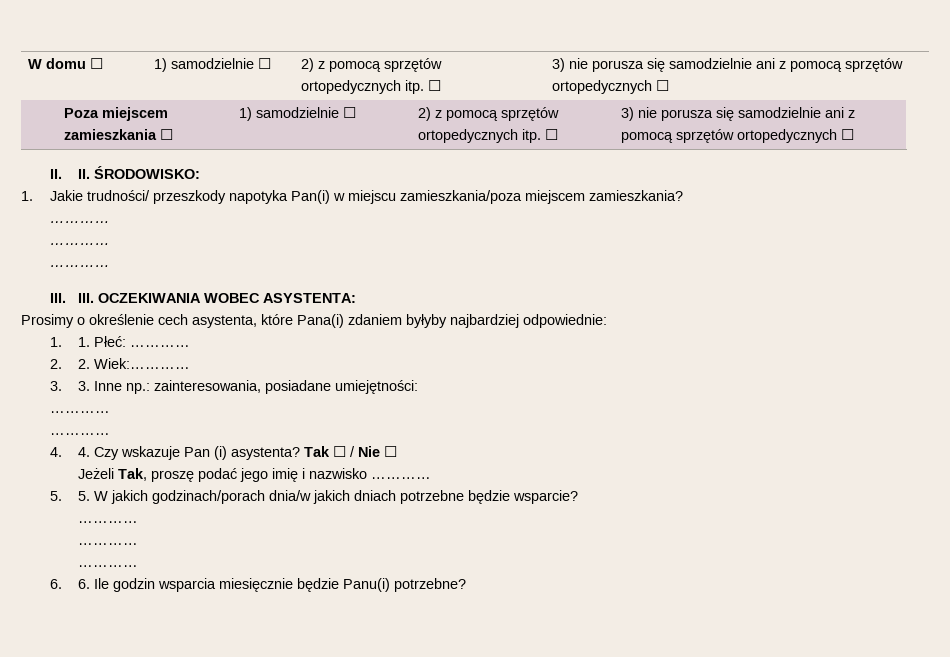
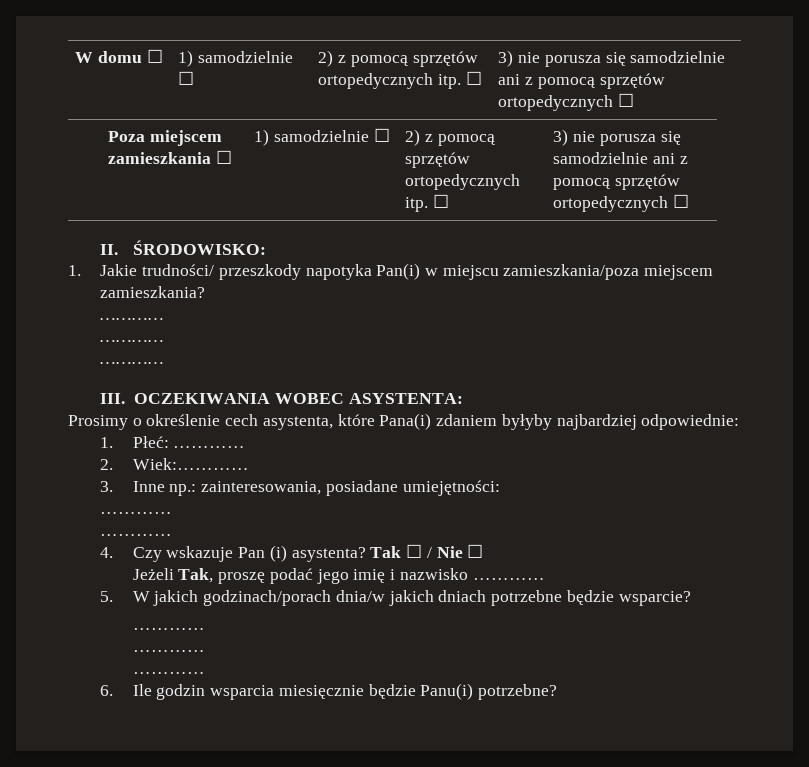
[78,169,91,179] II. -> (119, 249) none
[78,293,95,303] III. -> (126, 398) none
[78,337,91,347] 1. -> (114, 442) none
[78,359,91,369] 2. -> (114, 464) none
[78,381,91,391] 3. -> (114, 486) none
[78,447,91,457] 4. -> (114, 552) none
[78,491,91,501] 5. -> (114, 596) none
[78,579,91,589] 6. -> (114, 690) none

